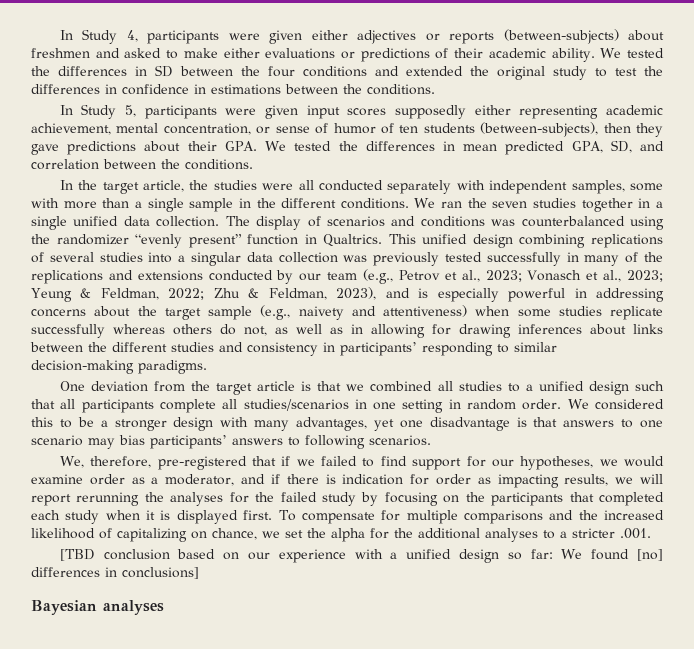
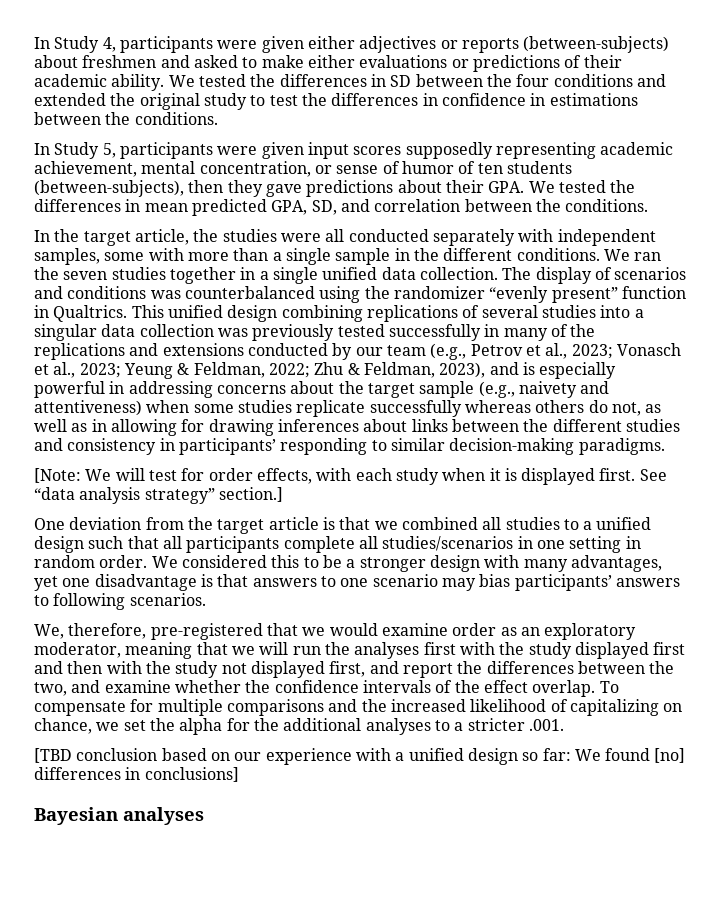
[474,105,511,115] either -> (493, 150) none
(207, 367) none -> [34,468,667,485] [34,487,283,504] // [Note: We will test for order effects, with each study when it is displayed first. See “data analysis strategy” section.]
[281,456,594,470] if we failed to find support for our hypotheses, -> (298, 629) none
[151,474,663,488] [31,492,665,506] [31,510,273,524] a moderator, and if there is indication for order as impacting results, we will report rerunning the analyses for the failed study by focusing on the participants that completed each study when it is displayed first. -> [520,623,637,640] [34,642,686,659] [34,661,675,678] [34,680,596,697] an exploratory moderator, meaning that we will run the analyses first with the study displayed first and then with the study not displayed first, and report the differences between the two, and examine whether the confidence intervals of the effect overlap.

